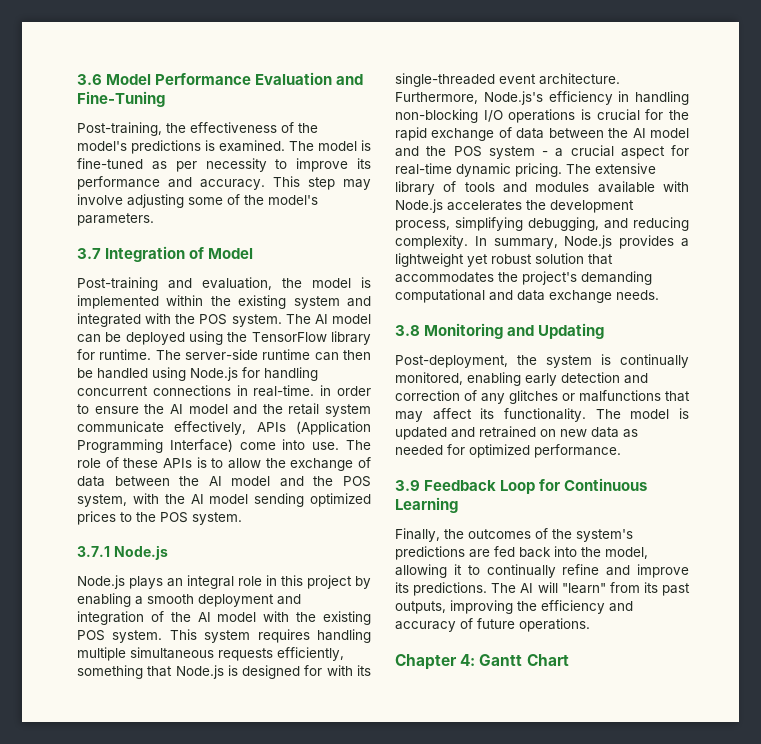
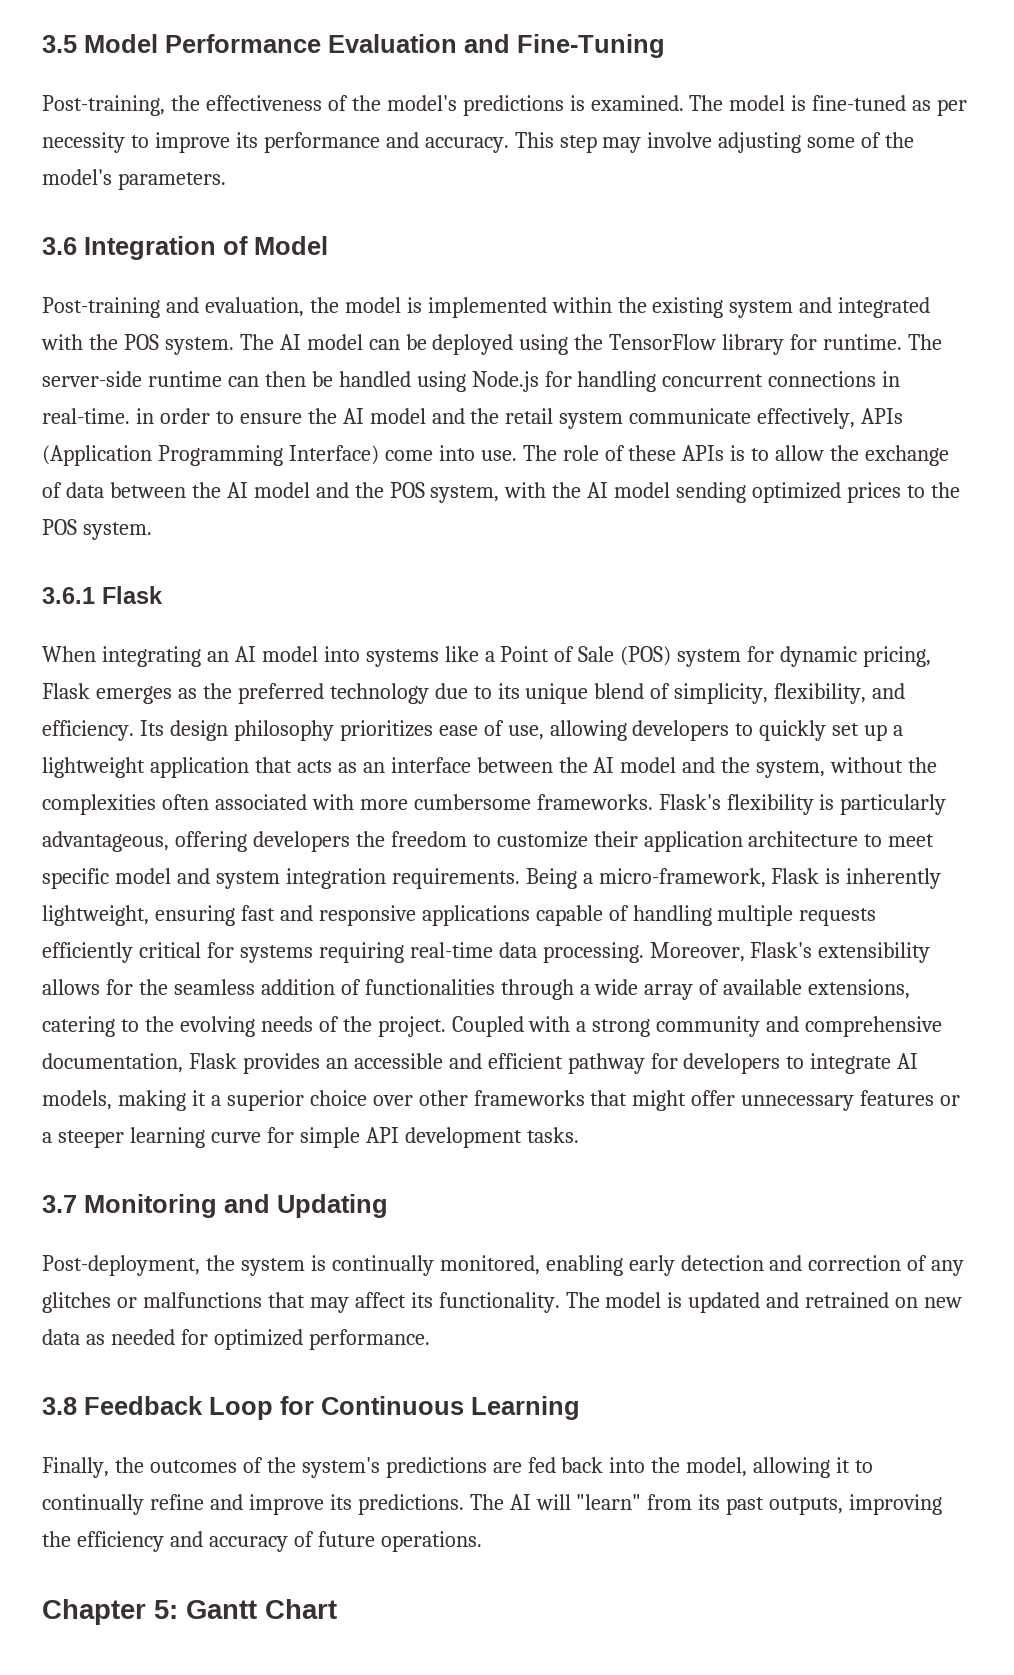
[77,74,102,85] 3.6 -> [42,35,77,53] 3.5
[77,248,101,259] 3.7 -> [42,237,77,255] 3.6
[77,545,168,560] [77,575,371,589] [77,593,301,607] [77,611,371,625] [77,629,371,643] [77,647,344,661] [77,665,371,679] [395,73,620,87] [395,91,689,105] [395,109,689,123] [395,127,689,141] [395,145,689,159] [395,163,656,177] [395,181,689,195] [395,199,634,213] [395,217,689,231] [395,235,689,249] [395,253,613,267] [395,271,652,285] [395,289,659,303] [395,325,420,336] 3.7.1 Node.js // Node.js plays an integral role in this project by enabling a smooth deployment and integration of the AI model with the existing POS system. This system requires handling multiple simultaneous requests efficiently, something that Node.js is designed for with its single-threaded event architecture. Furthermore, Node.js's efficiency in handling non-blocking I/O operations is crucial for the rapid exchange of data between the AI model and the POS system - a crucial aspect for real-time dynamic pricing. The extensive library of tools and modules available with Node.js accelerates the development process, simplifying debugging, and reducing complexity. In summary, Node.js provides a lightweight yet robust solution that accommodates the project's demanding computational and data exchange needs. // 3.8 -> [42,586,163,604] [42,646,932,667] [42,683,906,704] [42,720,904,741] [42,757,938,778] [42,794,947,815] [42,831,935,852] [42,868,942,889] [42,905,877,926] [42,942,931,963] [42,979,911,1000] [42,1016,943,1037] [42,1053,919,1074] [42,1090,961,1111] [42,1127,579,1148] [42,1195,77,1213] 3.6.1 Flask // When integrating an AI model into systems like a Point of Sale (POS) system for dynamic pricing, Flask emerges as the preferred technology due to its unique blend of simplicity, flexibility, and efficiency. Its design philosophy prioritizes ease of use, allowing developers to quickly set up a lightweight application that acts as an interface between the AI model and the system, without the complexities often associated with more cumbersome frameworks. Flask's flexibility is particularly advantageous, offering developers the freedom to customize their application architecture to meet specific model and system integration requirements. Being a micro-framework, Flask is inherently lightweight, ensuring fast and responsive applications capable of handling multiple requests efficiently critical for systems requiring real-time data processing. Moreover, Flask's extensibility allows for the seamless addition of functionalities through a wide array of available extensions, catering to the evolving needs of the project. Coupled with a strong community and comprehensive documentation, Flask provides an accessible and efficient pathway for developers to integrate AI models, making it a superior choice over other frameworks that might offer unnecessary features or a steeper learning curve for simple API development tasks. // 3.7
[395,480,420,491] 3.9 -> [42,1397,77,1415] 3.8
[460,654,476,666] 4: -> [154,1600,178,1619] 5:

